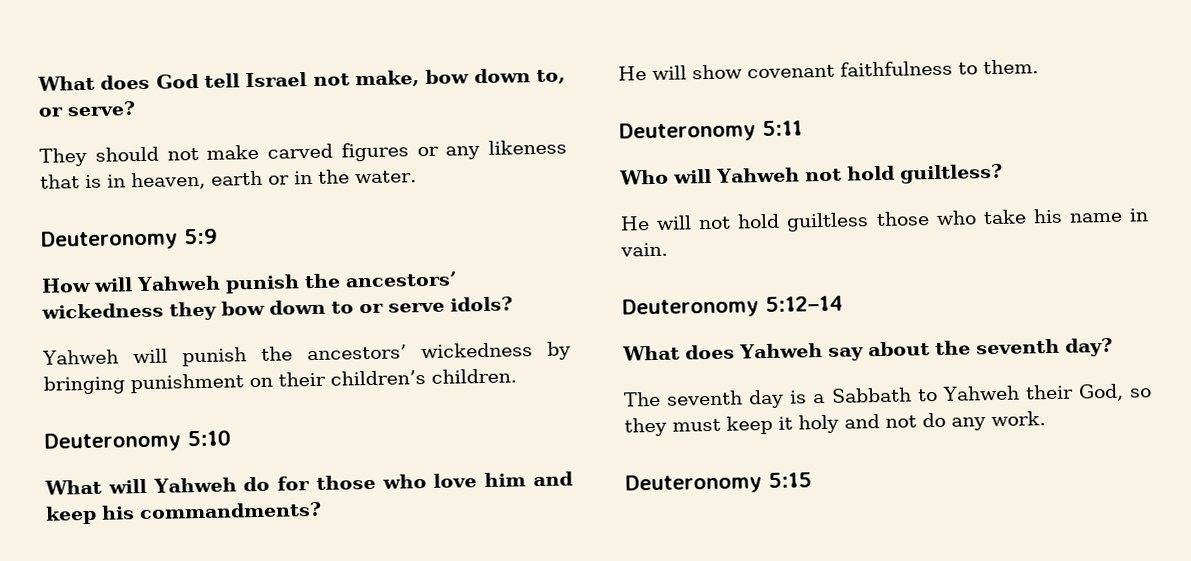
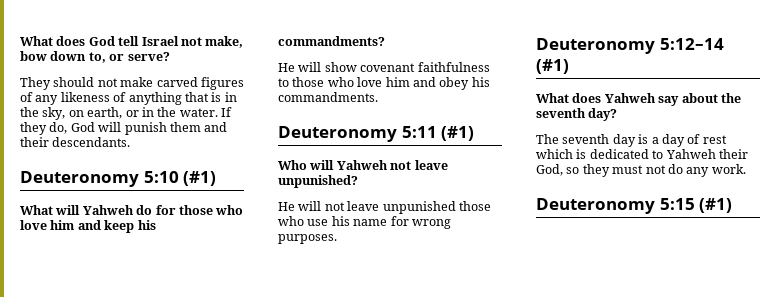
[416,146,439,157] or -> [20,92,33,102] of
(567, 147) none -> [113,92,182,105] of anything
[131,170,263,191] heaven, earth -> [20,107,123,120] the sky, on earth,
[41,228,218,251] [41,271,458,294] [41,296,513,321] [42,341,571,367] [43,368,517,395] // Deuteronomy 5:9 // How will Yahweh punish the ancestors’ wickedness they bow down to or serve idols? // Yahweh will punish the ancestors’ wickedness by bringing punishment on their children’s children. -> [221,107,232,117] [20,122,228,135] [20,137,131,147] If they do, God will punish them and their descendants.
(231, 438) none -> [183,171,217,186] (#1)
[983,59,1039,75] them. -> [292,77,490,90] [278,92,378,102] those who love him and obey his commandments.
(803, 128) none -> [441,126,475,141] (#1)
[846,163,1003,184] hold guiltless? -> [414,160,448,170] [278,175,358,188] leave unpunished?
[737,209,1027,232] hold guiltless those who take -> [347,201,491,214] [278,216,329,226] leave unpunished those who use
[1129,208,1149,222] [620,242,668,257] in vain. -> [390,216,451,229] [278,234,337,244] for wrong purposes.
(843, 304) none -> [536,59,569,74] (#1)
[830,387,912,403] Sabbath -> [661,134,727,147] [536,149,649,159] day of rest which is dedicated
[726,414,880,435] keep it holy and -> (644, 169) none
(812, 480) none -> [699,198,733,213] (#1)

